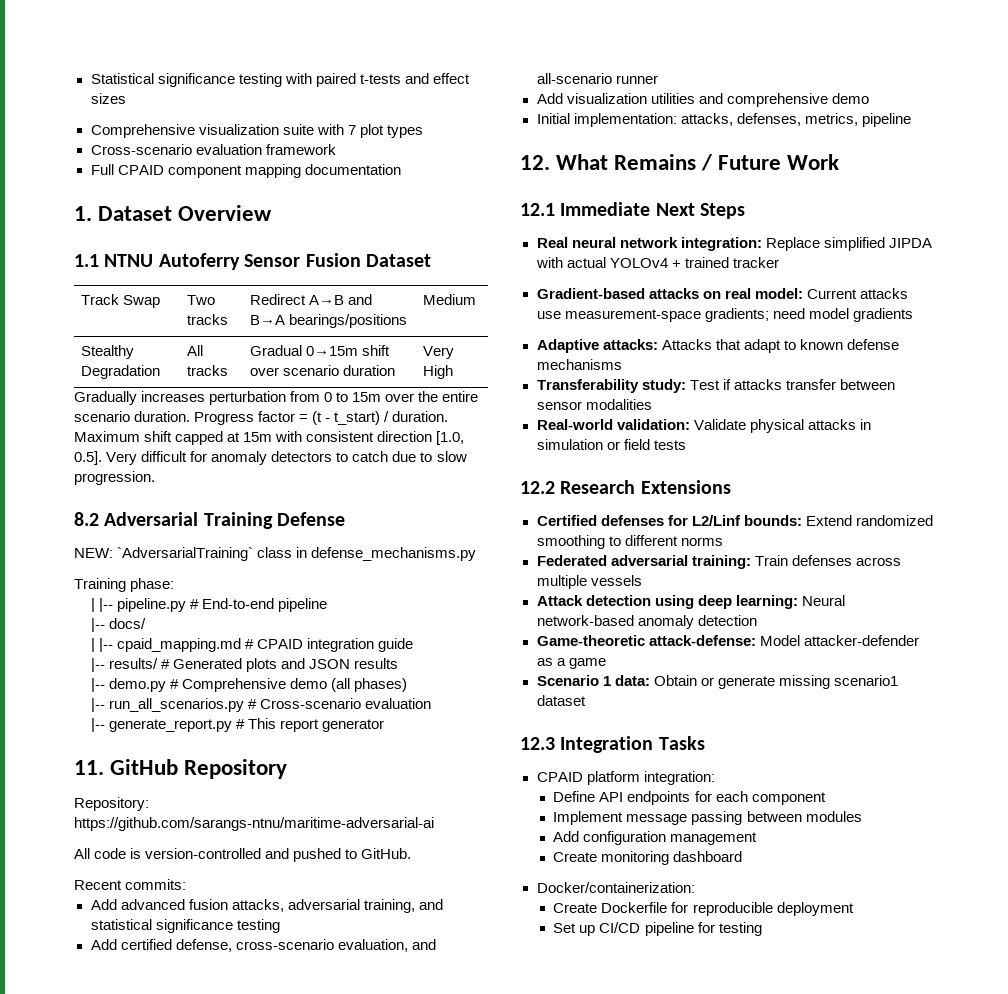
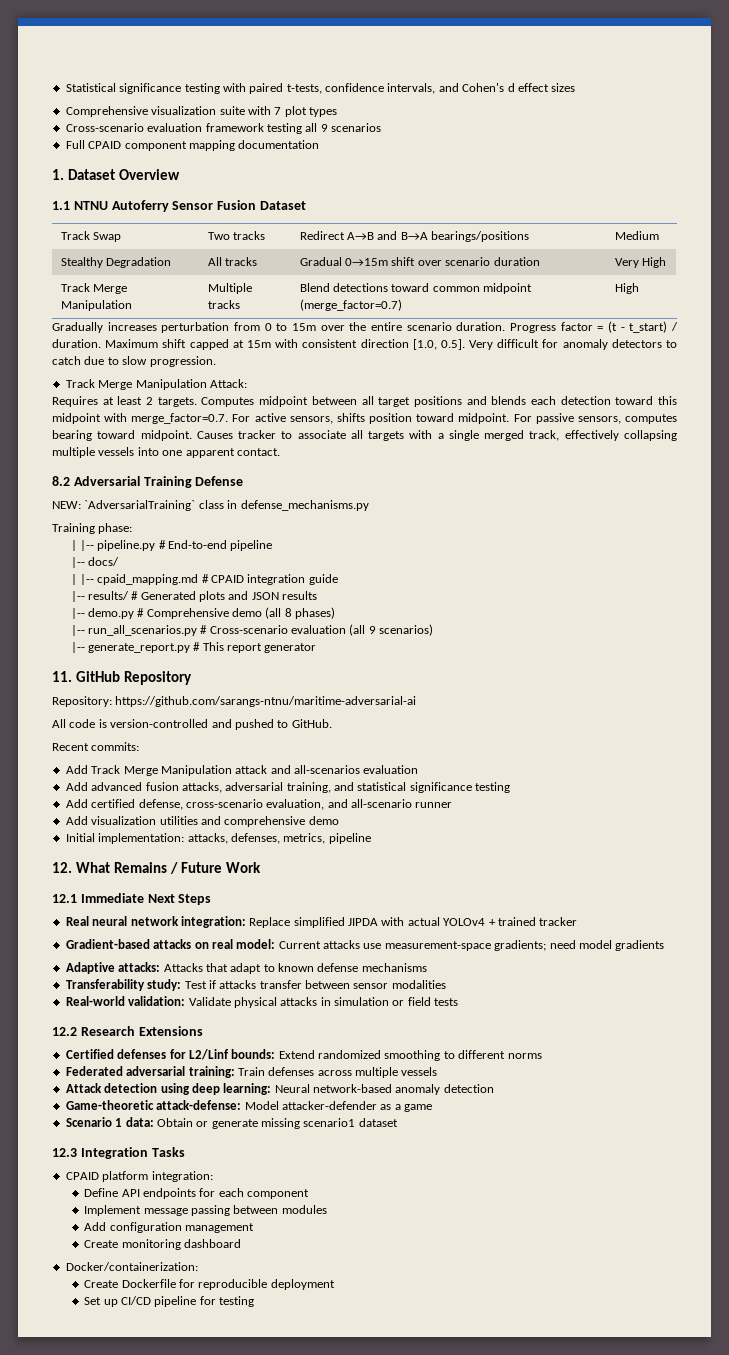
[359,73,429,84] t-tests and -> [286,83,515,94] t-tests, confidence intervals, and Cohen's d
(336, 149) none -> [266,123,381,134] testing all 9 scenarios
(453, 372) none -> [60,283,128,294] [60,300,132,311] [207,283,252,294] [207,300,240,309] [299,283,533,294] [299,299,402,311] [614,283,639,294] // Track Merge Manipulation | Multiple tracks | Blend detections toward common midpoint (merge_factor=0.7) | High
(155, 478) none -> [65,379,247,390] [52,396,677,407] [52,413,677,424] [52,430,677,441] [52,447,280,458] // Track Merge Manipulation Attack: // Requires at least 2 targets. Computes midpoint between all target positions and blends each detection toward this midpoint with merge_factor=0.7. For active sensors, shifts position toward midpoint. For passive sensors, computes bearing toward midpoint. Causes tracker to associate all targets with a single merged track, effectively collapsing multiple vessels into one apparent contact.
(351, 685) none -> [284,608,292,617] 8
(432, 703) none -> [349,624,434,636] (all 9 scenarios)
(187, 884) none -> [65,765,419,776] // Add Track Merge Manipulation attack and all-scenarios evaluation

